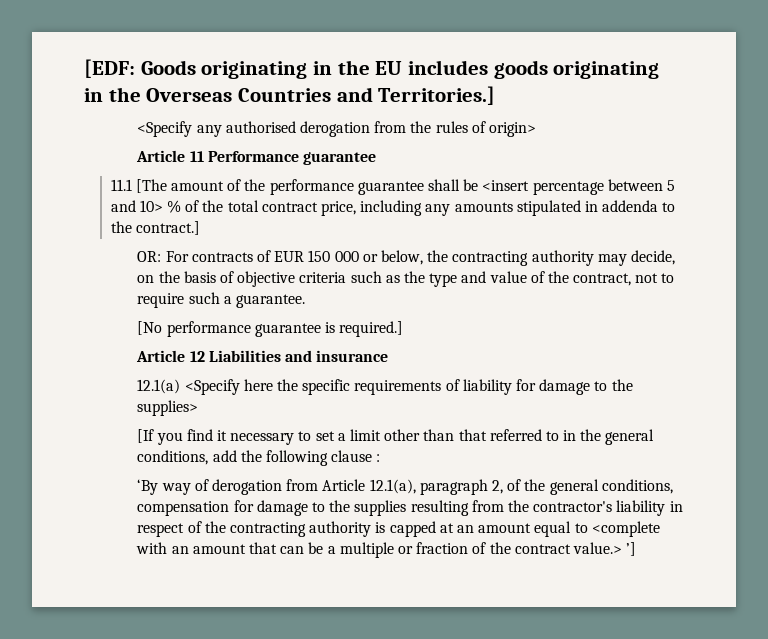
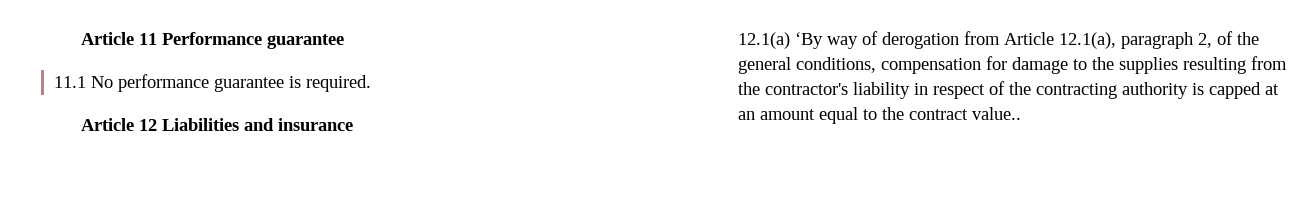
[84,59,660,79] [84,86,496,105] [137,121,536,137] [EDF: Goods originating in the EU includes goods originating in the Overseas Countries and Territories.] // <Specify any authorised derogation from the rules of origin> // -> (81, 38) none
[135,179,675,195] [110,200,676,216] [110,221,200,235] [137,250,675,266] [137,271,675,287] [137,292,306,308] [137,321,163,335] [The amount of the performance guarantee shall be <insert percentage between 5 and 10> % of the total contract price, including any amounts stipulated in addenda to the contract.] // OR: For contracts of EUR 150 000 or below, the contracting authority may decide, on the basis of objective criteria such as the type and value of the contract, not to require such a guarantee. // [No -> [91,76,114,88] No
[339,321,404,337] required.] -> [306,75,372,92] required.
[184,379,633,395] [137,400,199,416] [137,429,655,445] [137,450,381,466] <Specify here the specific requirements of liability for damage to the supplies> // [If you find it necessary to set a limit other than that referred to in the general conditions, add the following clause : // -> (791, 40) none
[591,521,660,537] [136,542,637,558] <complete with an amount that can be a multiple or fraction of the contract value.> ’] -> [882,107,1022,120] the contract value..

